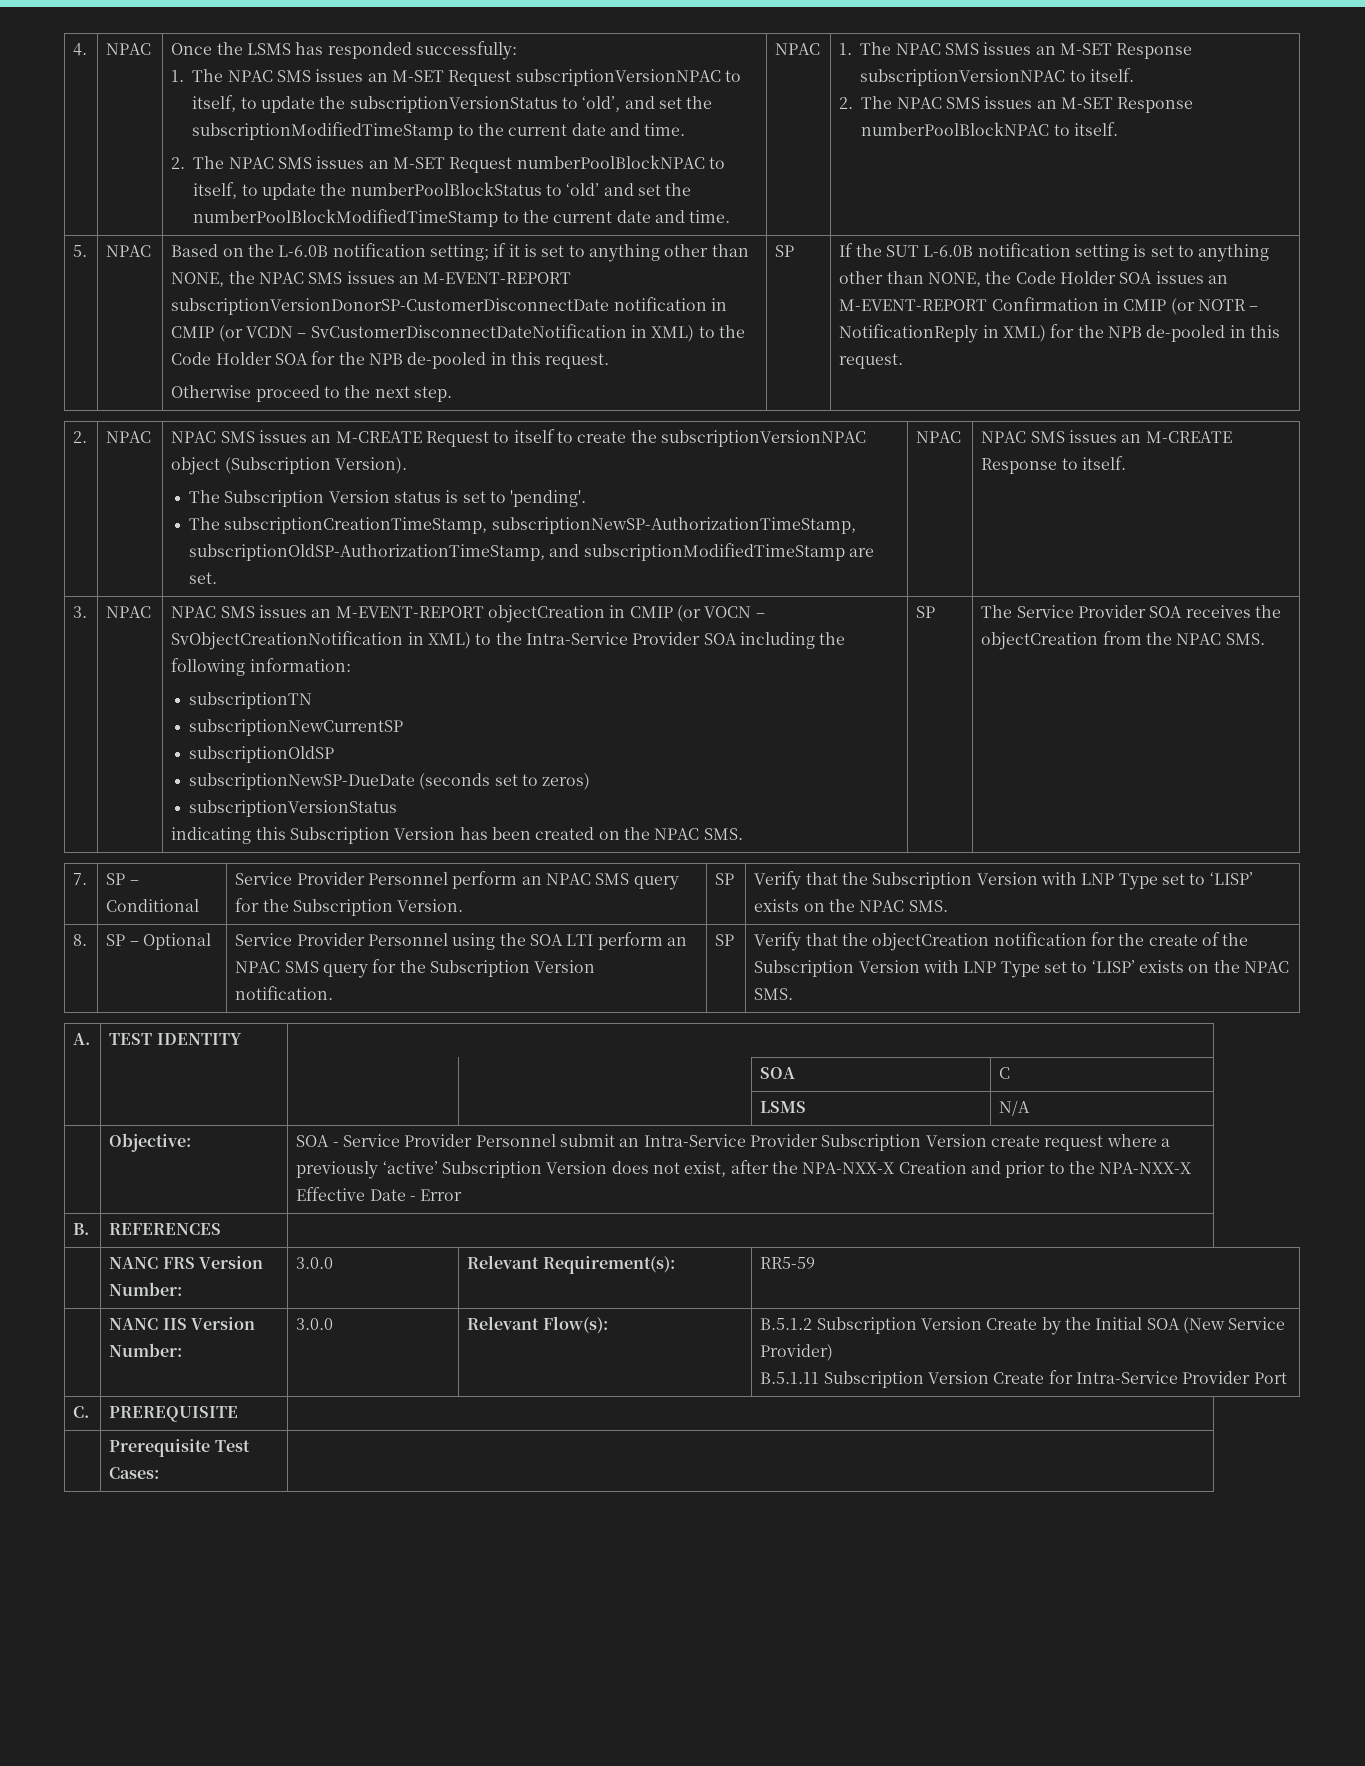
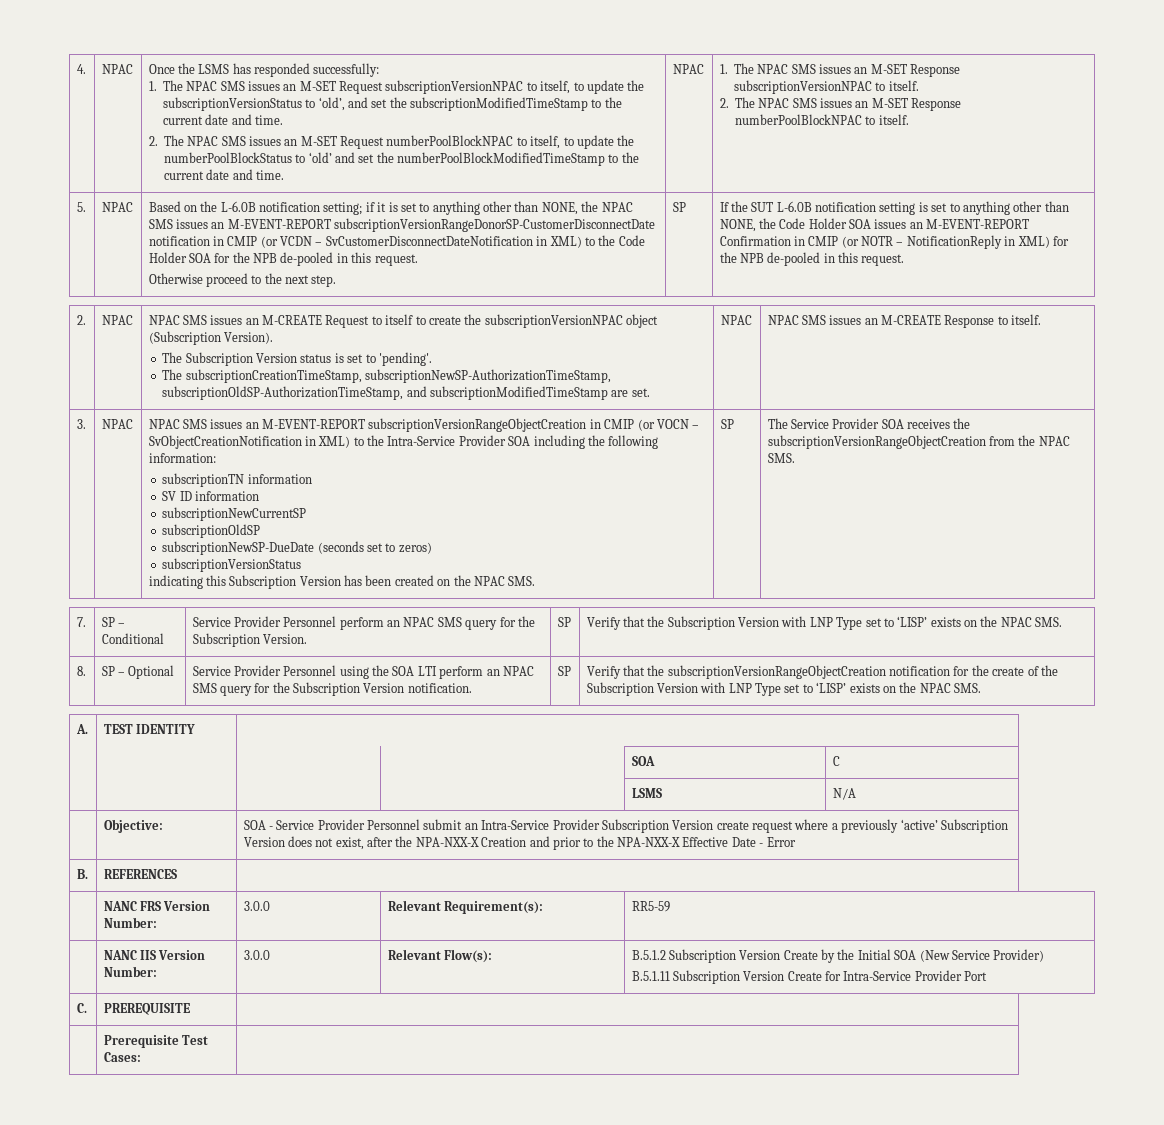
[171,298,610,315] subscriptionVersionDonorSP-CustomerDisconnectDate -> [334,218,656,232] subscriptionVersionRangeDonorSP-CustomerDisconnectDate
[487,605,605,623] objectCreation -> [368,418,587,432] subscriptionVersionRangeObjectCreation
(312, 700) none -> [247,474,312,484] [162,491,260,501] information // SV ID information
[981,632,1099,650] objectCreation -> [767,435,986,449] subscriptionVersionRangeObjectCreation
[872,933,990,951] objectCreation -> [667,665,886,679] subscriptionVersionRangeObjectCreation

